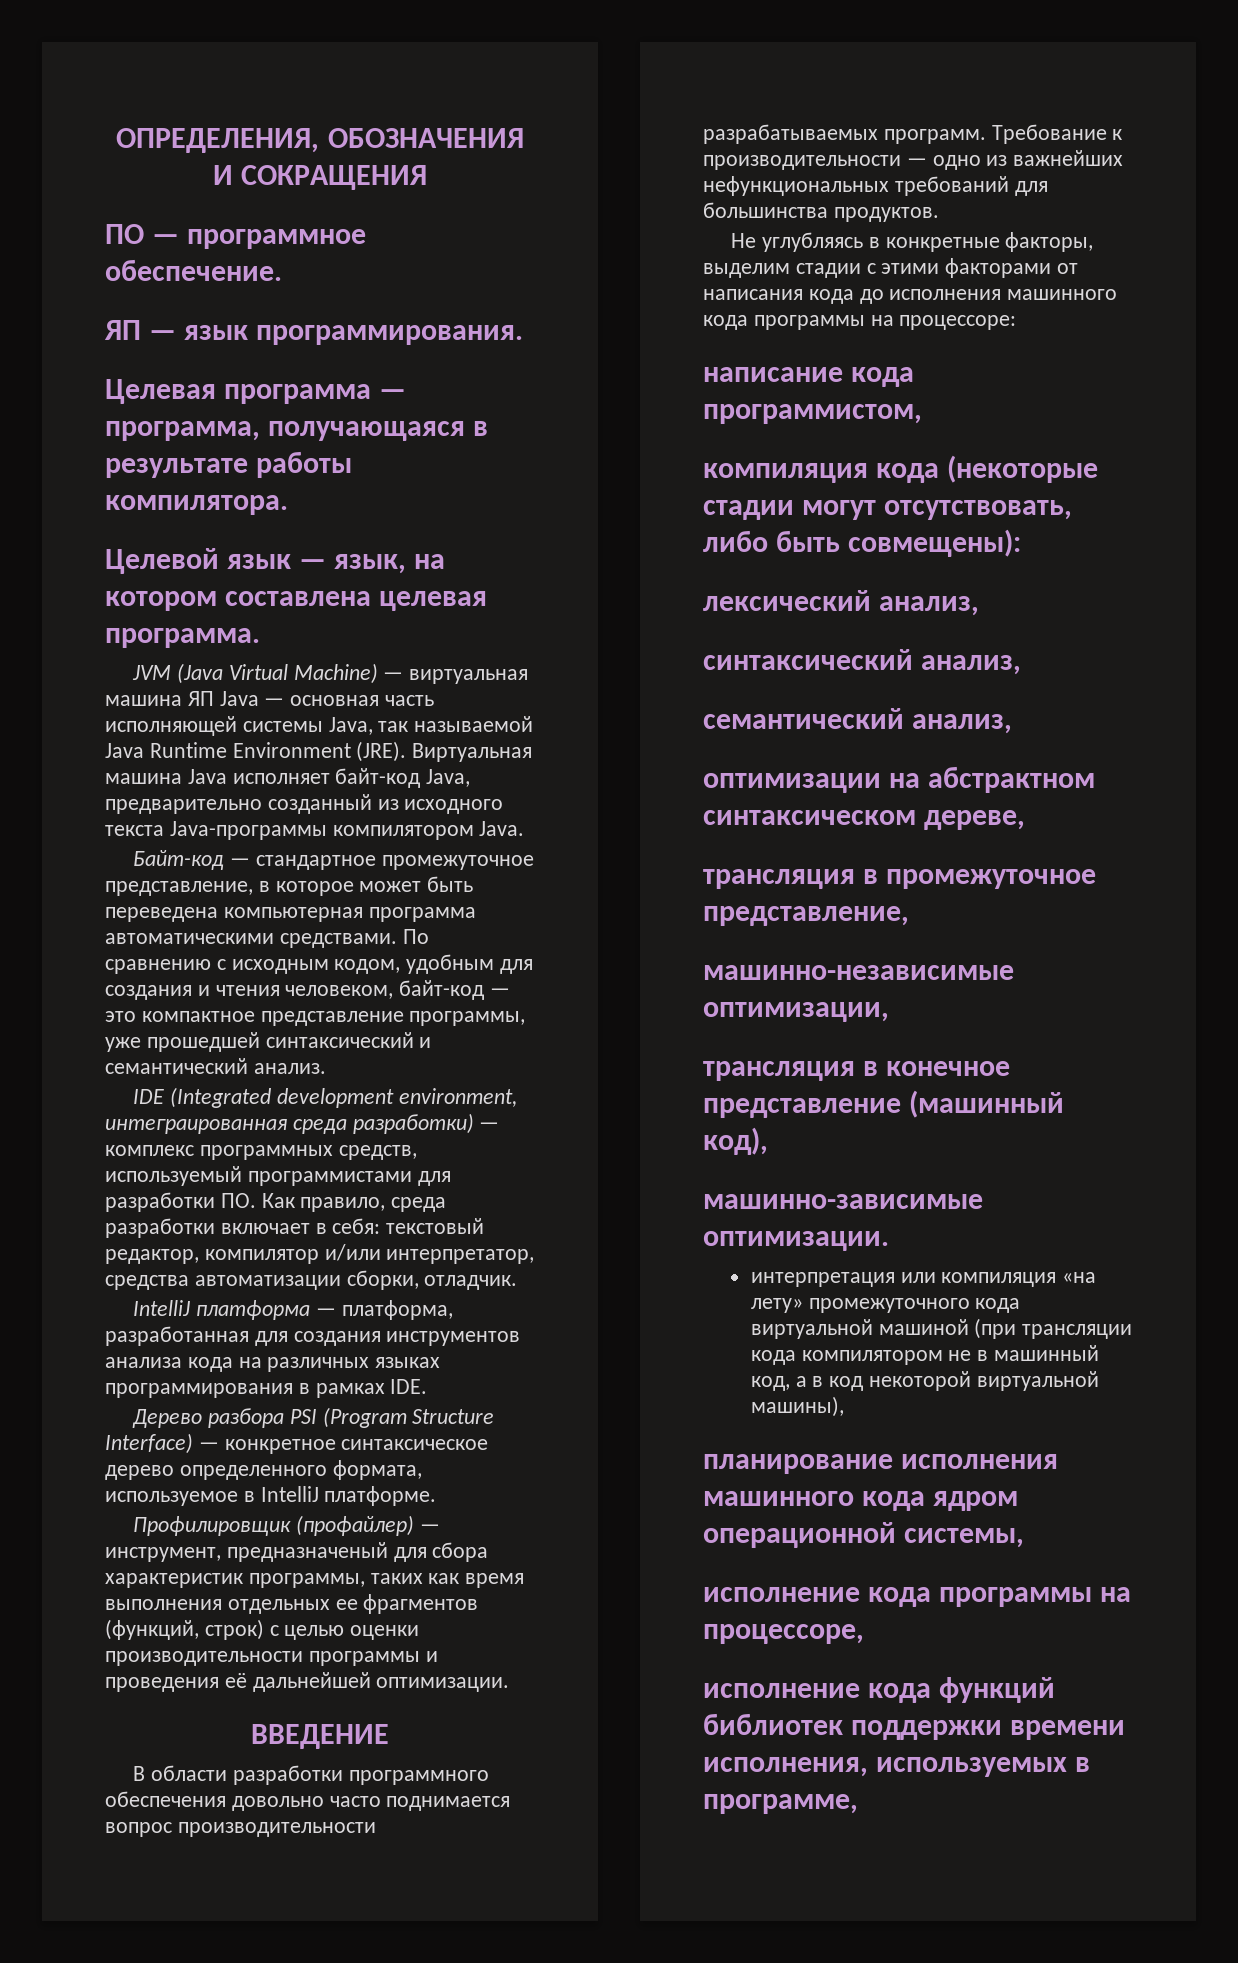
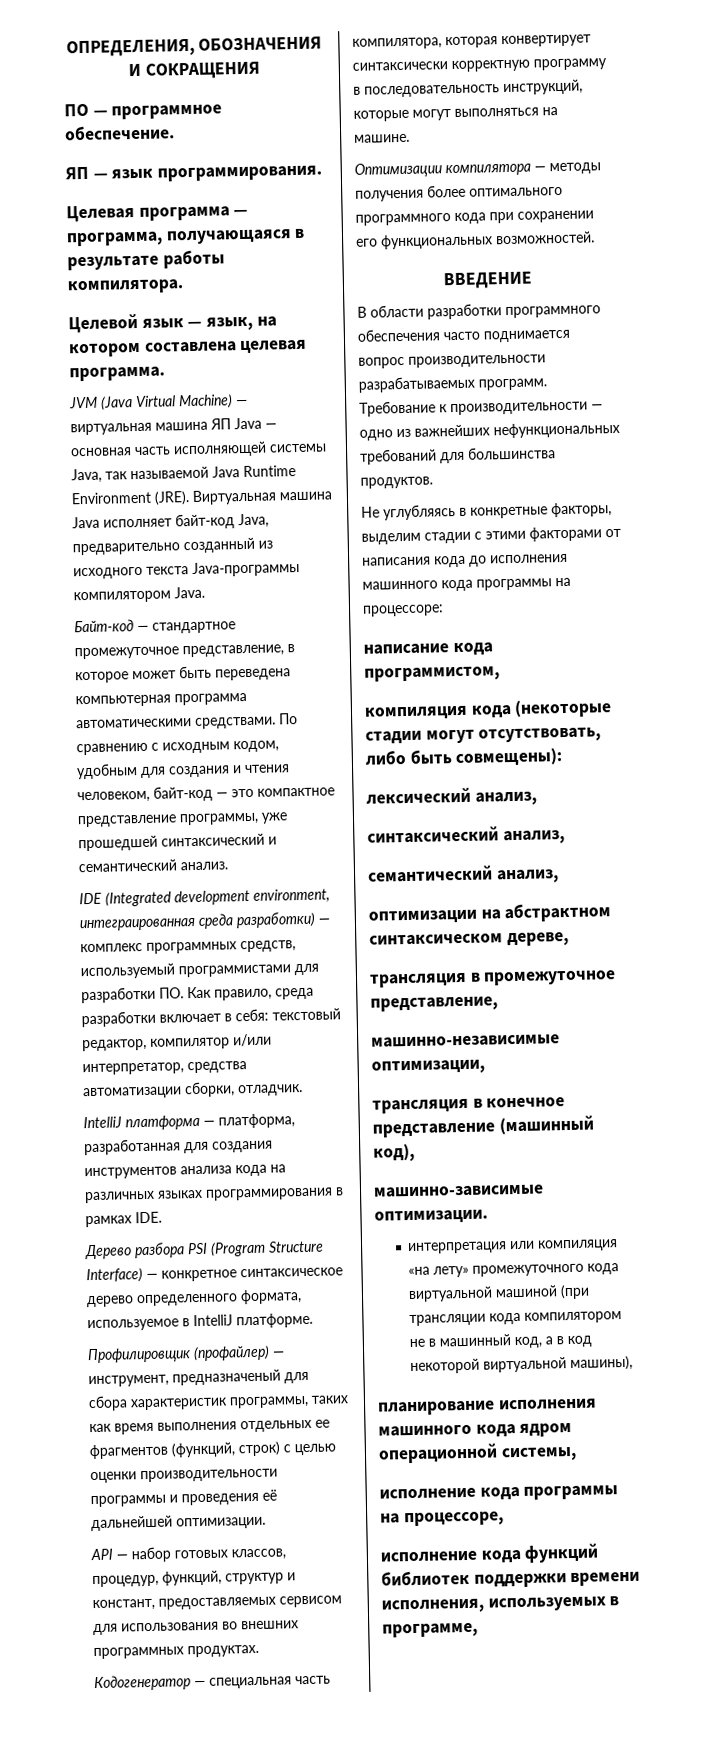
(510, 1684) none -> [90,1546,286,1563] [92,1570,296,1588] [92,1595,342,1612] [93,1620,299,1636] [93,1644,259,1660] [94,1674,331,1692] [352,34,591,50] [352,58,607,73] [353,79,583,98] [353,107,558,122] [354,133,410,143] [354,162,601,178] [355,184,563,202] [355,210,594,226] [356,231,595,250] // API — набор готовых классов, процедур, функций, структур и констант, предоставляемых сервисом для использования во внешних программных продуктах. // Кодогенератор — специальная часть компилятора, которая конвертирует синтаксически корректную программу в последовательность инструкций, которые могут выполняться на машине. // Оптимизации компилятора — методы получения более оптимального программного кода при сохранении его функциональных возможностей.
[231,1796,324,1811] довольно -> (440, 335) none

